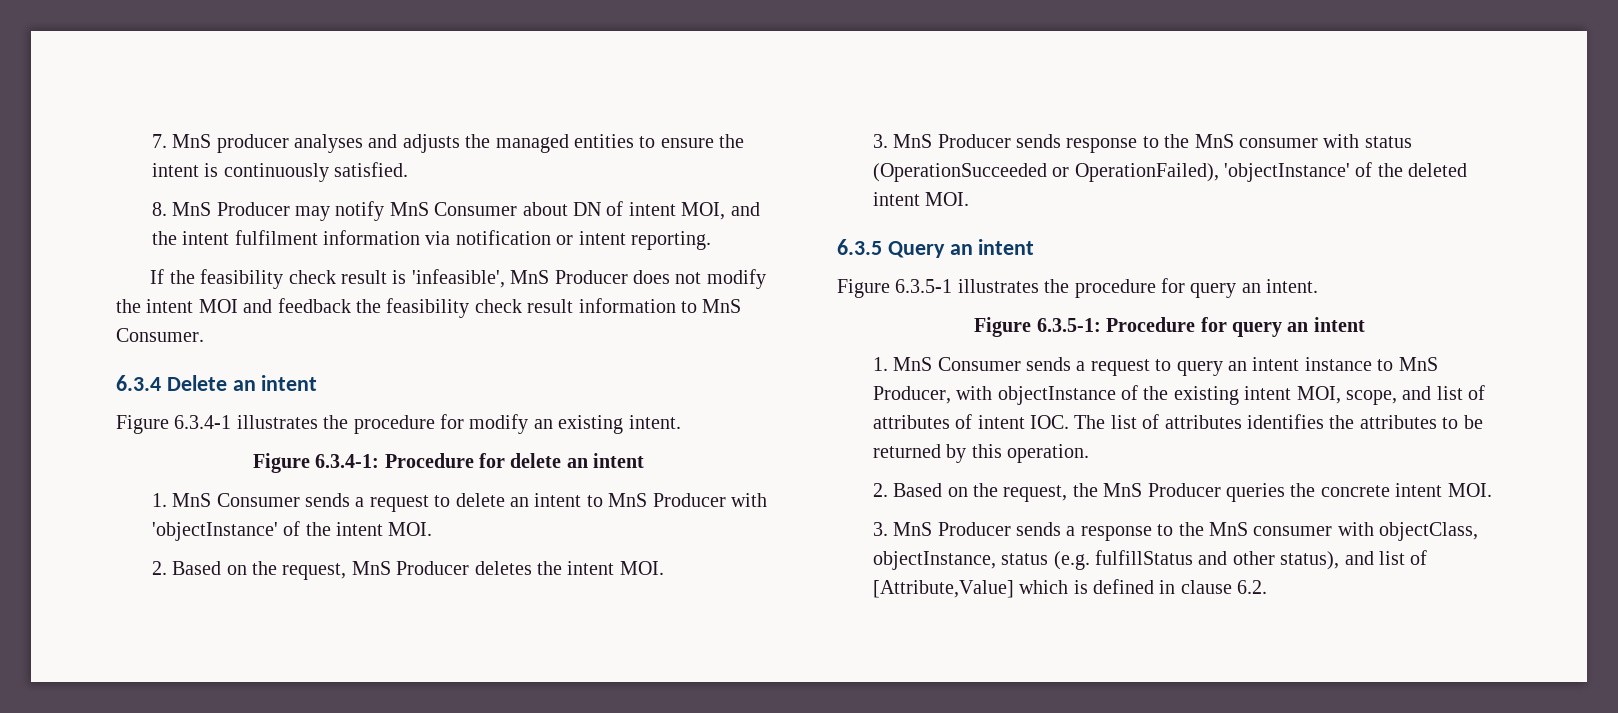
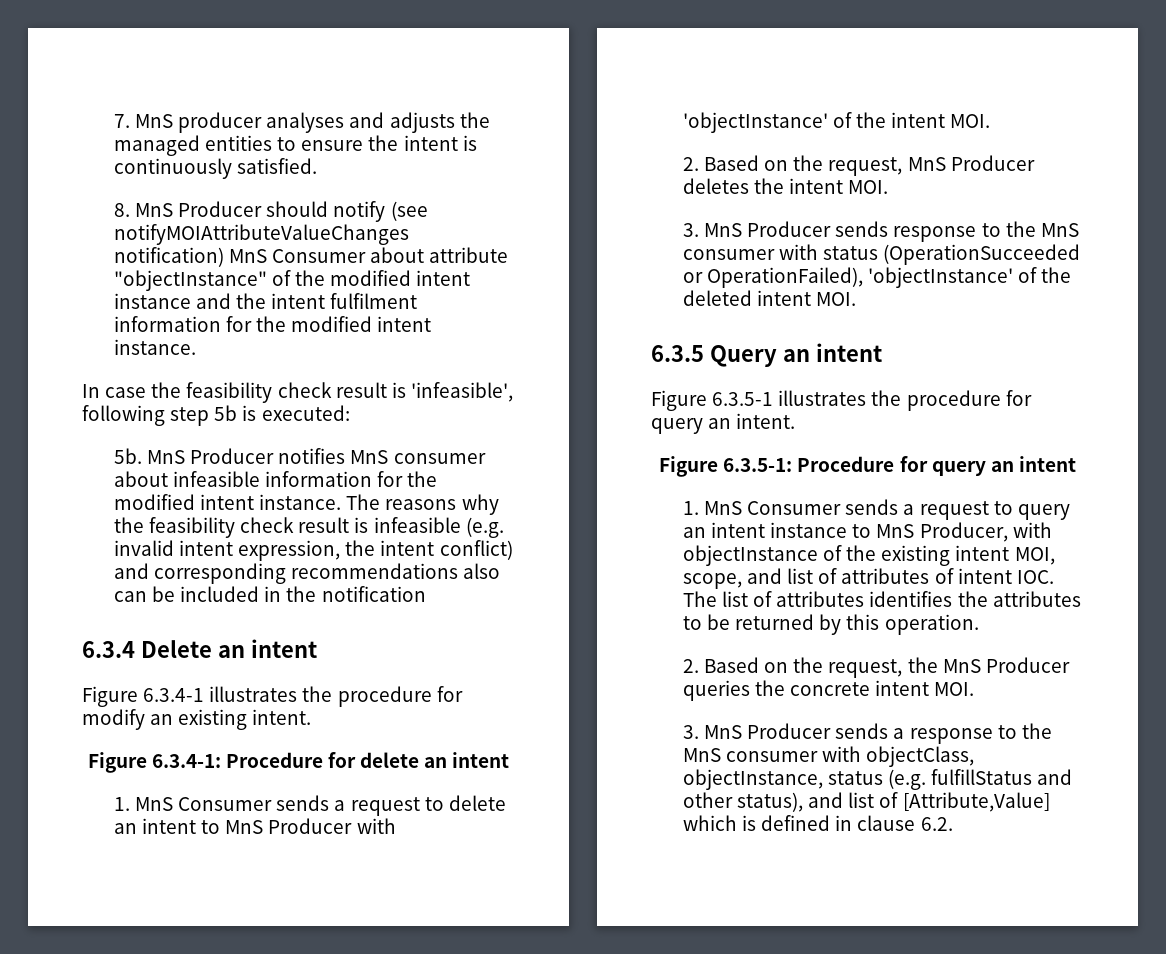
[294,201,726,221] may notify MnS Consumer about DN of intent MOI, -> [266,201,428,222] [113,224,409,245] [113,247,509,267] [113,270,471,291] [113,293,191,309] should notify (see notifyMOIAttributeValueChanges notification) MnS Consumer about attribute "objectInstance" of the modified intent instance
[425,230,711,250] [150,269,165,284] via notification or intent reporting. // If -> [226,316,432,332] [113,339,196,355] [82,384,147,398] for the modified intent instance. // In case
[510,269,766,289] [116,298,742,318] [116,328,204,342] MnS Producer does not modify the intent MOI and feedback the feasibility check result information to MnS Consumer. -> [82,405,350,426] [113,448,486,464] [113,471,438,487] [113,494,499,515] [113,517,504,538] [113,540,513,561] [113,563,501,584] [113,586,426,602] following step 5b is executed: // 5b. MnS Producer notifies MnS consumer about infeasible information for the modified intent instance. The reasons why the feasibility check result is infeasible (e.g. invalid intent expression, the intent conflict) and corresponding recommendations also can be included in the notification

